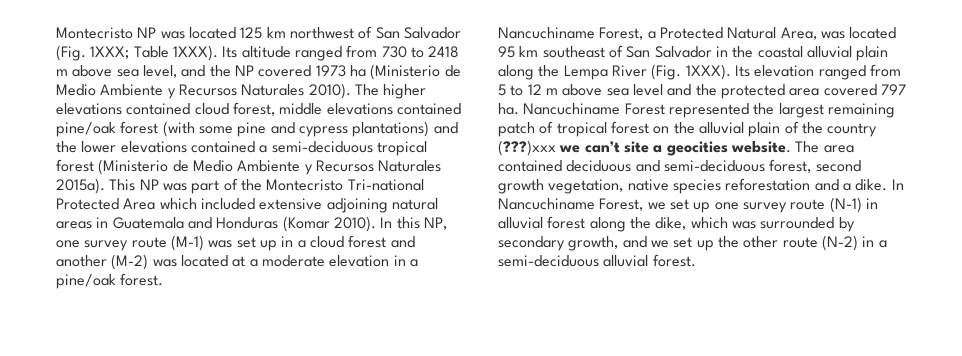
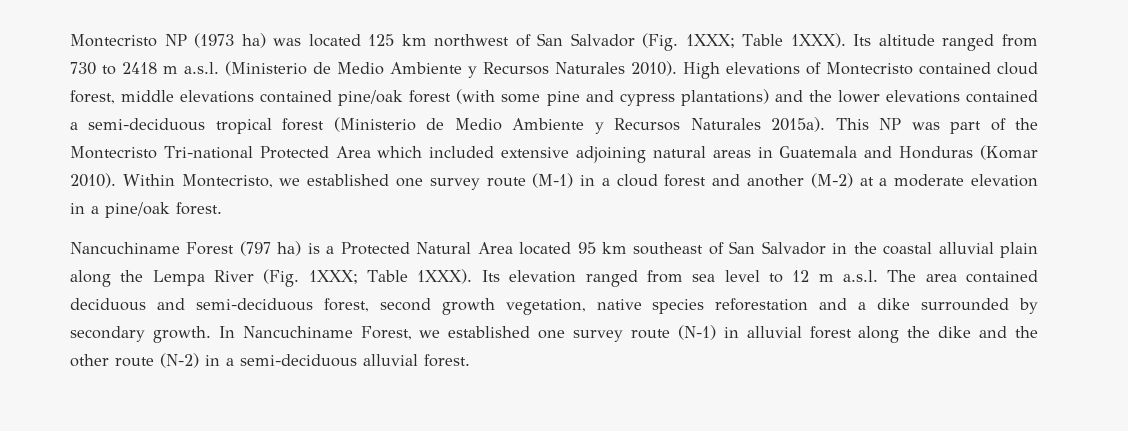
(157, 32) none -> [194,33,266,48] (1973 ha)
[72,65,366,78] above sea level, and the NP covered 1973 ha -> [184,62,219,74] a.s.l.
[354,84,427,99] [56,103,122,115] The higher elevations -> [683,62,913,79] High elevations of Montecristo
[380,217,447,230] In this NP, -> [122,174,390,188] Within Montecristo, we established
[208,237,277,251] was set up -> (574, 180) none
[152,255,228,267] was located -> (853, 180) none
[599,27,644,40] Forest, -> [186,241,320,256] Forest (797 ha) is
[780,27,845,40] Area, was -> [477,242,513,254] Area
(682, 72) none -> [308,270,409,284] 1XXX; Table
[498,84,506,96] 5 -> [692,270,760,282] sea level
[562,84,906,99] [498,103,895,118] [498,121,878,137] [498,140,791,156] above sea level and the protected area covered 797 ha. Nancuchiname Forest represented the largest remaining patch of tropical forest on the alluvial plain of the country (???)xxx we can’t site a geocities website. -> [842,270,878,282] a.s.l.
[855,179,888,191] dike. -> [877,298,1039,314] [70,326,211,343] dike surrounded by secondary growth.
[669,199,711,213] set up -> [448,326,531,338] established
[655,217,855,232] [498,236,714,251] dike, which was surrounded by secondary growth, and we set up -> [938,326,1008,338] dike and

